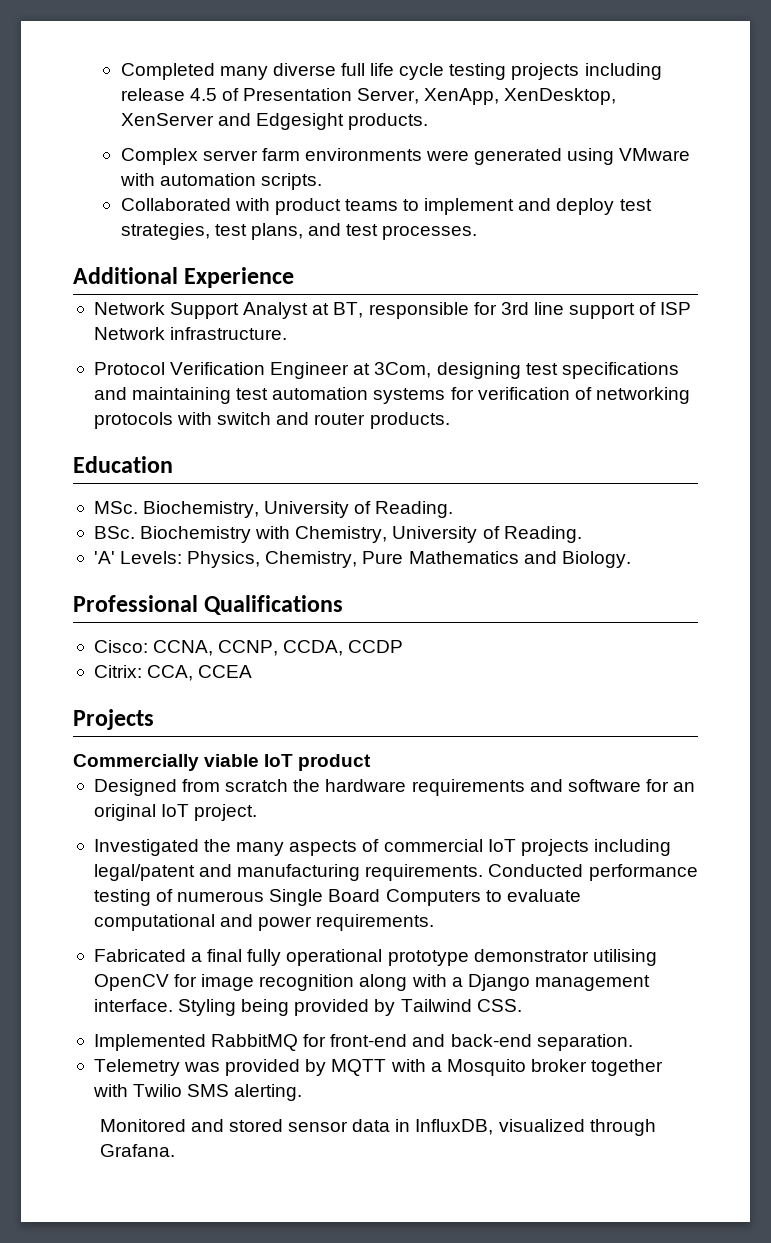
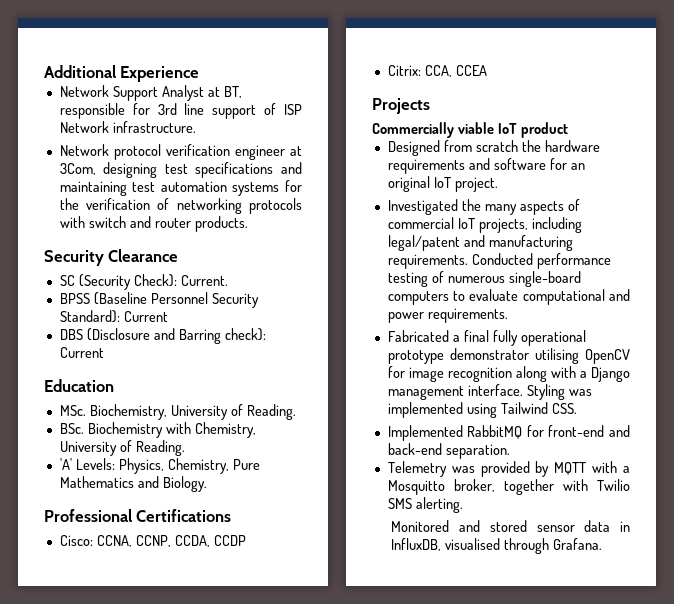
[120,63,662,80] [120,88,617,105] [120,113,428,130] [120,148,691,165] [119,173,322,190] [120,198,652,215] [120,223,478,240] Completed many diverse full life cycle testing projects including release 4.5 of Presentation Server, XenApp, XenDesktop, XenServer and Edgesight products. // Complex server farm environments were generated using VMware with automation scripts. // Collaborated with product teams to implement and deploy test strategies, test plans, and test processes. // -> (44, 71) none
[93,362,350,379] Protocol Verification Engineer -> [59,144,285,160] Network protocol verification engineer
(474, 393) none -> [59,198,79,210] the
(450, 420) none -> [44,249,179,266] [59,274,228,290] [59,292,259,308] [59,310,168,323] [59,328,266,344] [59,347,104,358] // Security Clearance // SC (Security Check): Current. // BPSS (Baseline Personnel Security Standard): Current // DBS (Disclosure and Barring check): Current
[204,595,344,615] Qualifications -> [136,509,232,522] Certifications
[520,839,589,856] projects -> [478,218,528,233] projects,
[269,889,481,906] Single Board Computers -> [508,271,581,287] [387,291,449,305] single-board computers
[241,999,396,1016] being provided by -> [568,389,592,396] [387,402,497,418] was implemented using
[446,1059,587,1076] Mosquito broker -> [387,479,495,495] Mosquitto broker,
[498,1119,585,1132] visualized -> [445,538,501,550] visualised

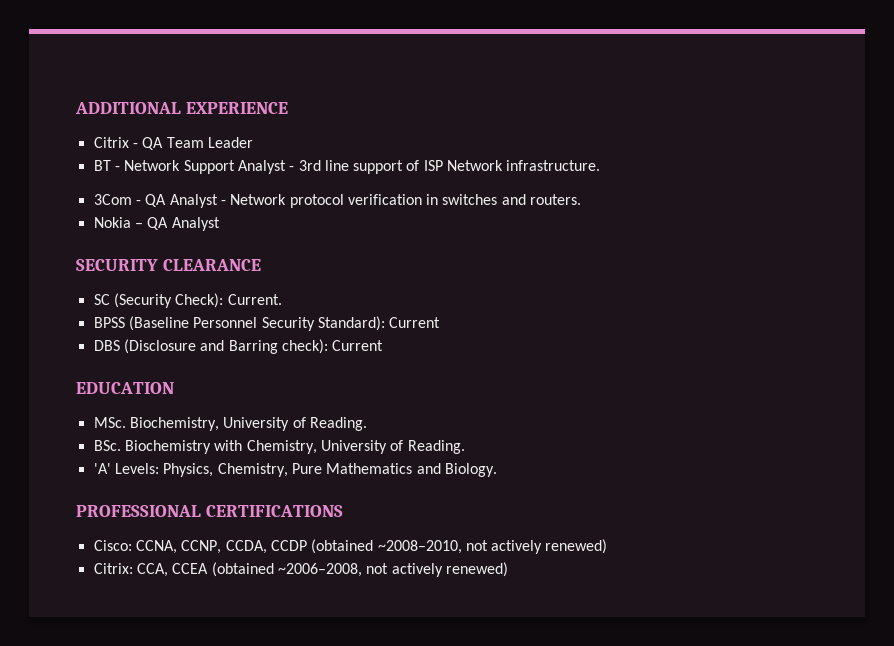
[44,65,200,82] [59,85,242,101] [59,103,150,119] Additional Experience // Network Support Analyst at BT, responsible for -> [75,102,288,114] [93,137,253,150] [93,160,295,174] ADDITIONAL EXPERIENCE // Citrix - QA Team Leader // BT - Network Support Analyst -
[59,144,303,160] [59,162,303,178] [59,180,303,196] [59,198,302,214] [59,216,248,232] [44,249,179,266] Network protocol verification engineer at 3Com, designing test specifications and maintaining test automation systems for the verification of networking protocols with switch and router products. // Security Clearance -> [93,194,582,208] [93,217,220,231] [76,259,261,271] 3Com - QA Analyst - Network protocol verification in switches and routers. // Nokia – QA Analyst // SECURITY CLEARANCE
[44,379,114,392] Education -> [76,382,174,394] EDUCATION
[44,509,232,522] Professional Certifications -> [76,505,343,517] PROFESSIONAL CERTIFICATIONS
[387,65,487,77] [372,98,430,114] [372,122,568,138] [387,140,600,156] [387,158,585,174] [387,176,498,192] [387,199,580,215] [387,217,582,233] [387,235,573,251] [387,253,611,269] [387,271,581,287] [387,289,630,305] [387,308,508,323] [387,330,586,346] [387,348,630,364] [387,366,630,382] [387,384,592,400] [387,402,577,418] [387,425,630,441] [387,443,510,459] [387,461,630,477] [387,479,631,495] [387,497,463,513] [391,520,630,532] [391,538,603,554] // Citrix: CCA, CCEA // Projects // Commercially viable IoT product // Designed from scratch the hardware requirements and software for an original IoT project. // Investigated the many aspects of commercial IoT projects, including legal/patent and manufacturing requirements. Conducted performance testing of numerous single-board computers to evaluate computational and power requirements. // Fabricated a final fully operational prototype demonstrator utilising OpenCV for image recognition along with a Django management interface. Styling was implemented using Tailwind CSS. // Implemented RabbitMQ for front-end and back-end separation. // Telemetry was provided by MQTT with a Mosquitto broker, together with Twilio SMS alerting. // Monitored and stored sensor data in InfluxDB, visualised through Grafana. -> [311,539,608,554] [93,562,508,577] (obtained ~2008–2010, not actively renewed) // Citrix: CCA, CCEA (obtained ~2006–2008, not actively renewed)

